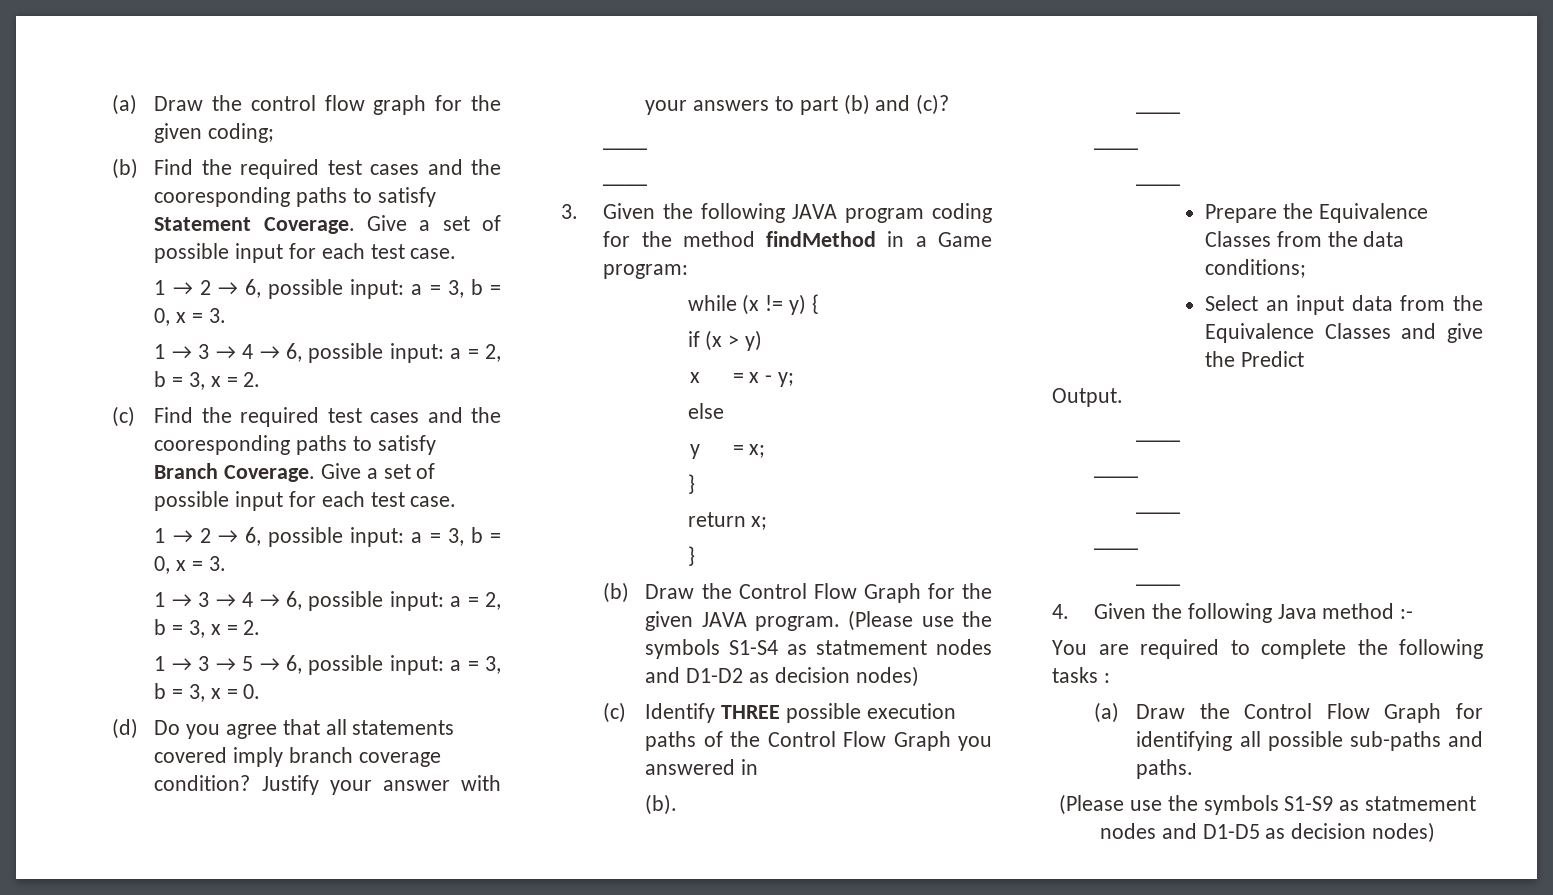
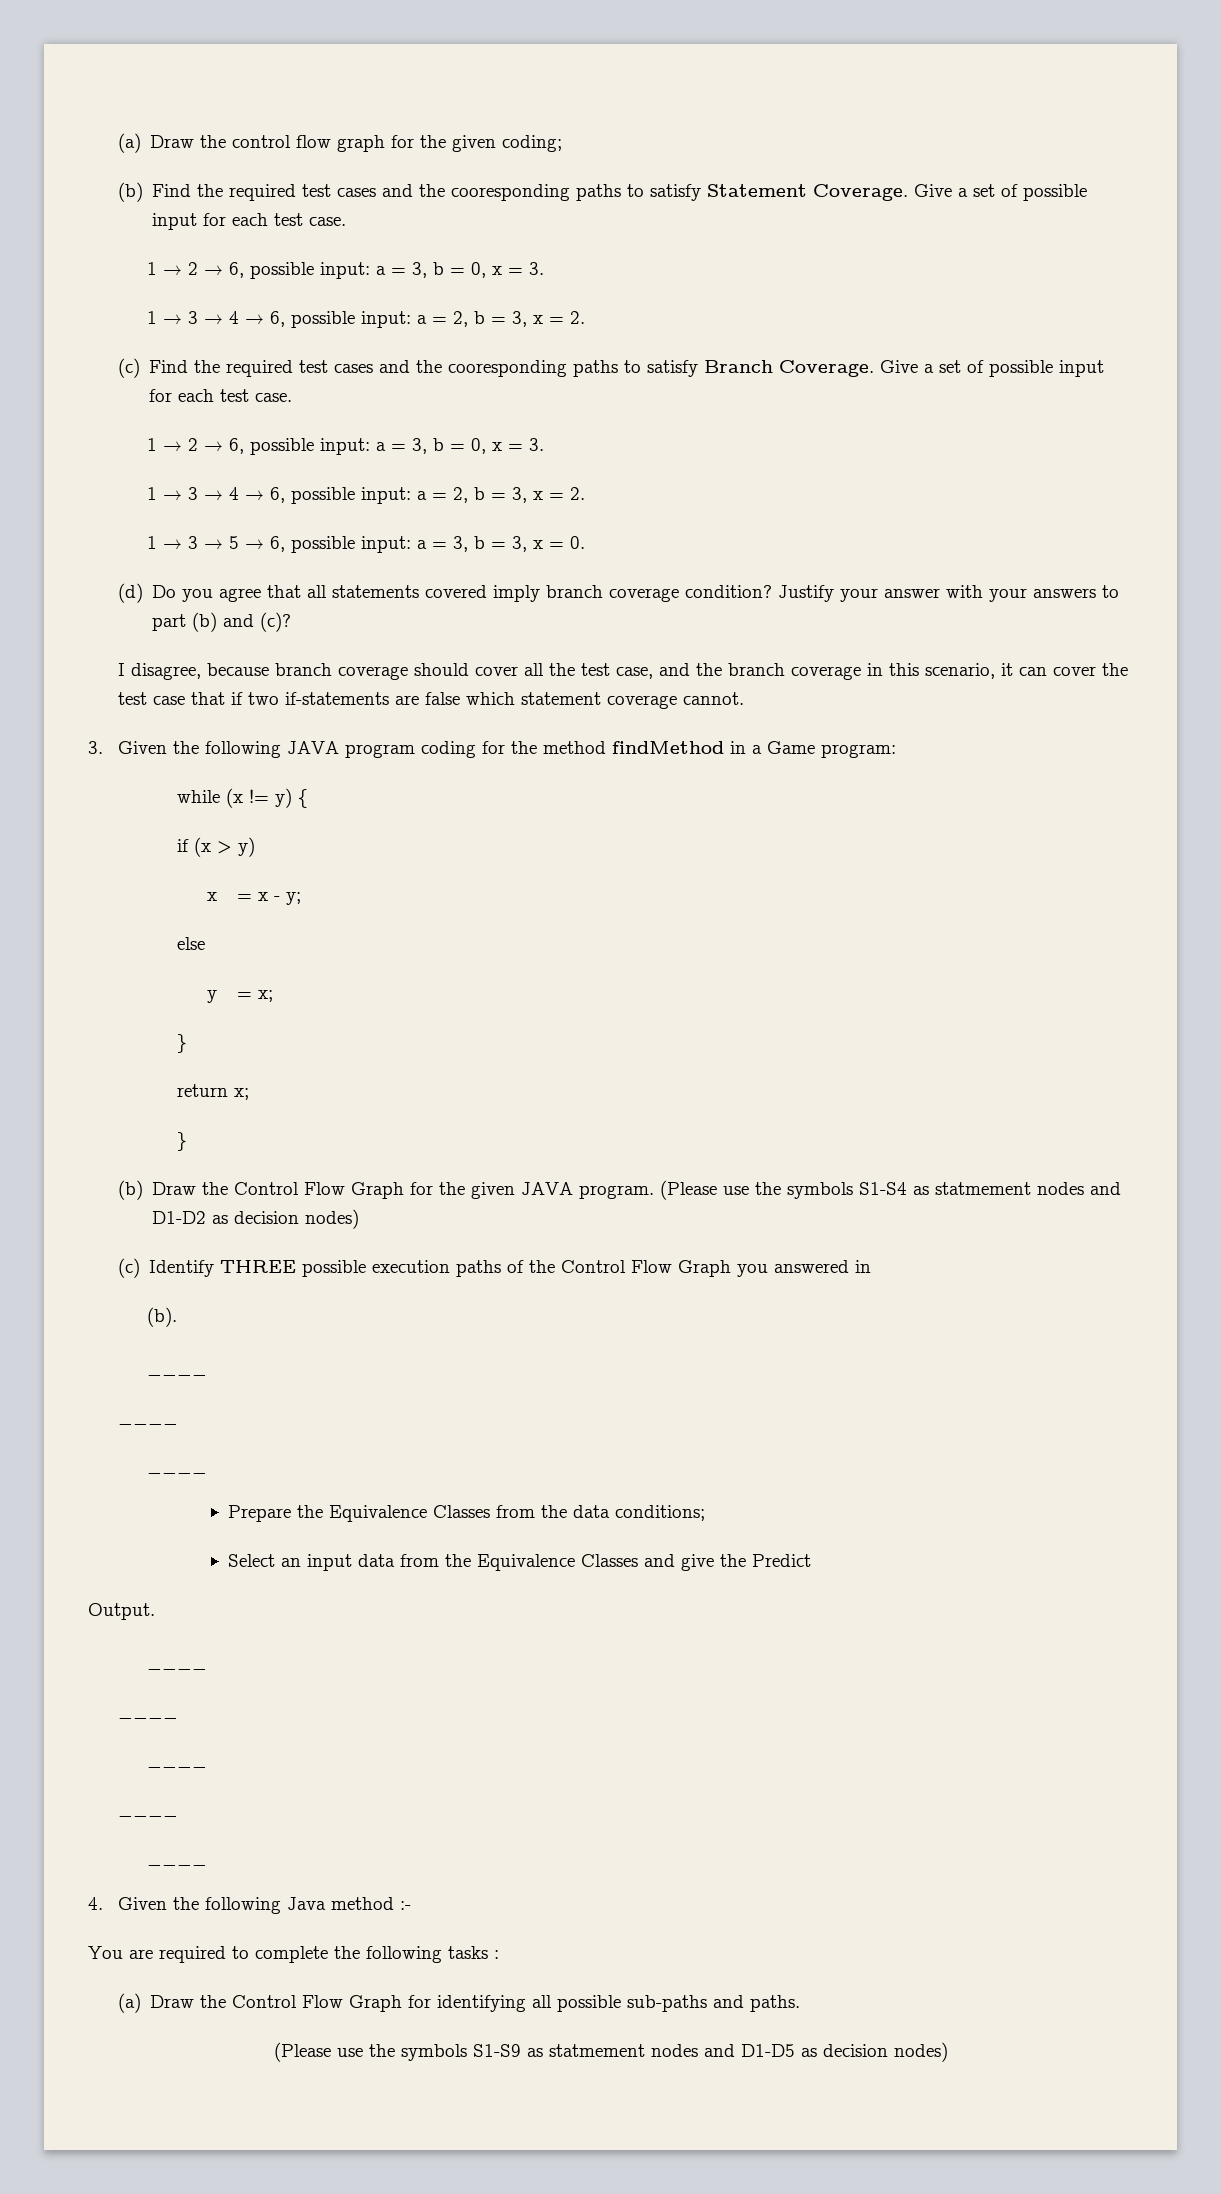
[603,147,648,150] [603,183,648,186] ____ // ____ -> [117,663,1128,680] [117,692,744,709] I disagree, because branch coverage should cover all the test case, and the branch coverage in this scenario, it can cover the test case that if two if-statements are false which statement coverage cannot.

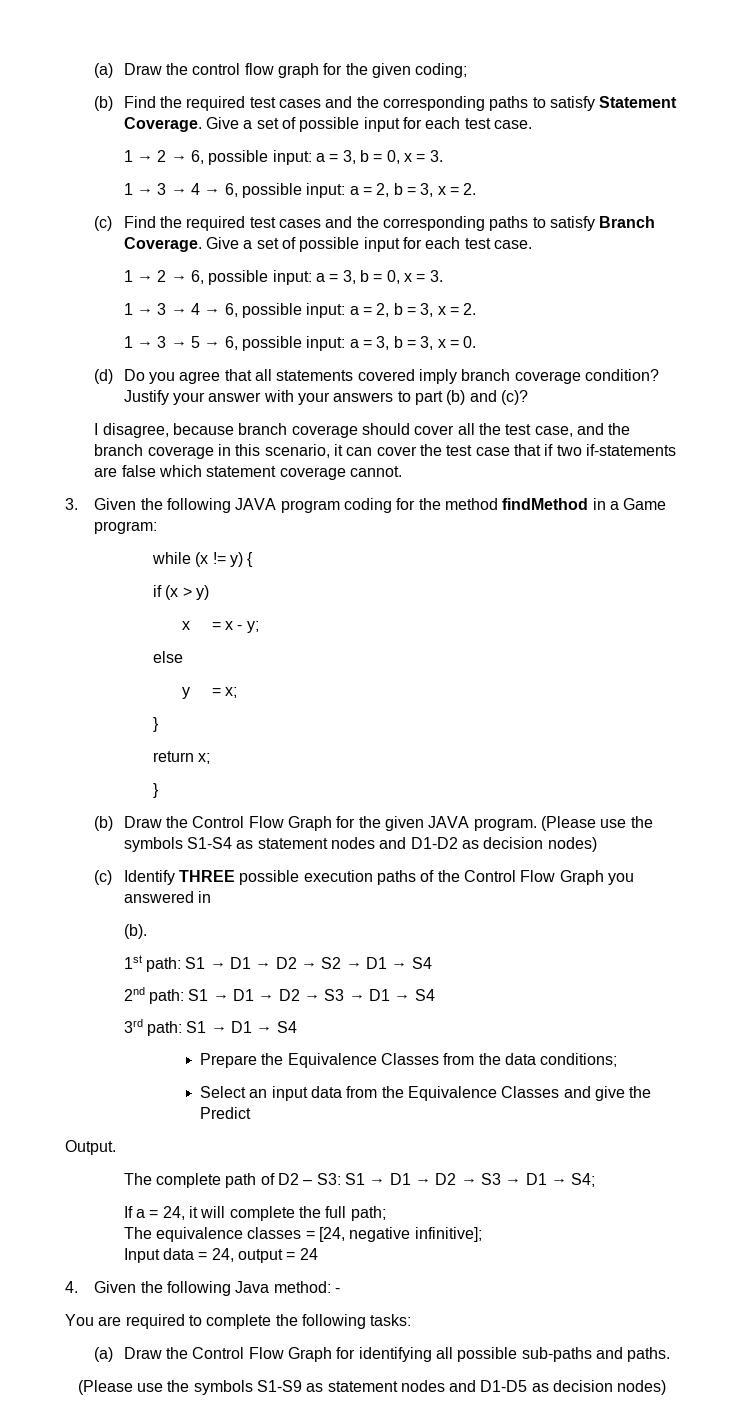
[451,184,571,201] cooresponding -> [382,96,485,111] corresponding
[448,360,568,377] cooresponding -> [382,216,485,231] corresponding
[935,1182,1032,1195] statmement -> [257,838,328,849] statement
[147,1371,208,1376] [117,1420,178,1425] [147,1469,208,1474] ____ // ____ // ____ -> [123,955,432,972] [123,987,435,1004] [123,1019,297,1036] 1st path: S1 → D1 → D2 → S2 → D1 → S4 // 2nd path: S1 → D1 → D2 → S3 → D1 → S4 // 3rd path: S1 → D1 → S4
[147,1665,208,1670] [117,1714,178,1719] [147,1763,208,1768] [117,1812,178,1817] [147,1861,208,1866] ____ // ____ // ____ // ____ // ____ -> [123,1173,596,1188] [123,1206,386,1221] [123,1227,482,1242] [123,1248,318,1263] The complete path of D2 – S3: S1 → D1 → D2 → S3 → D1 → S4; // If a = 24, it will complete the full path; // The equivalence classes = [24, negative infinitive]; // Input data = 24, output = 24
[330,1897,411,1910] method :- -> [273,1281,340,1293] method: -
[448,1946,499,1959] tasks : -> [370,1314,412,1326] tasks:
[548,2044,645,2057] statmement -> [327,1381,398,1392] statement

